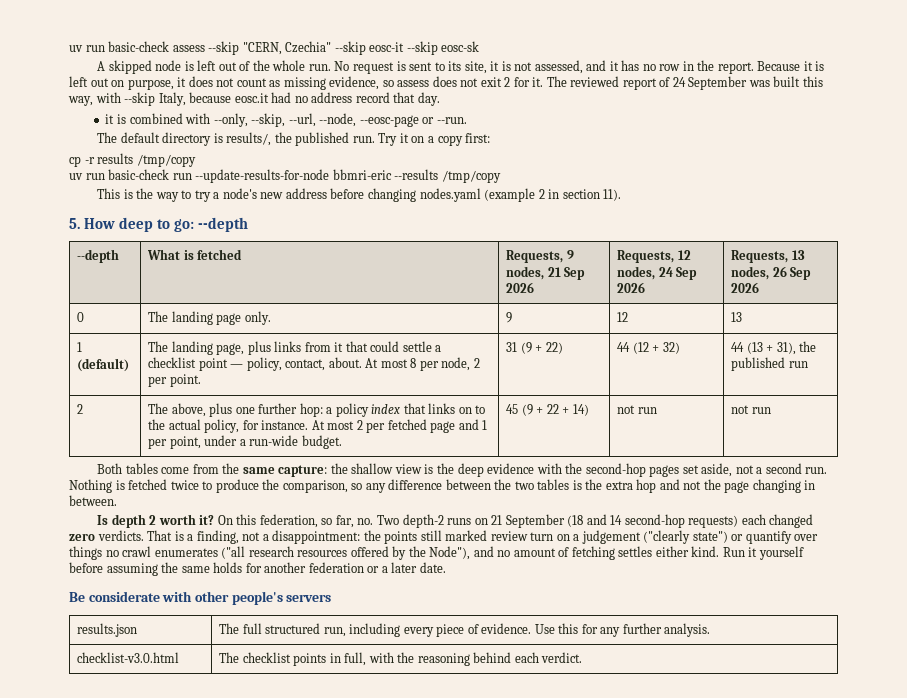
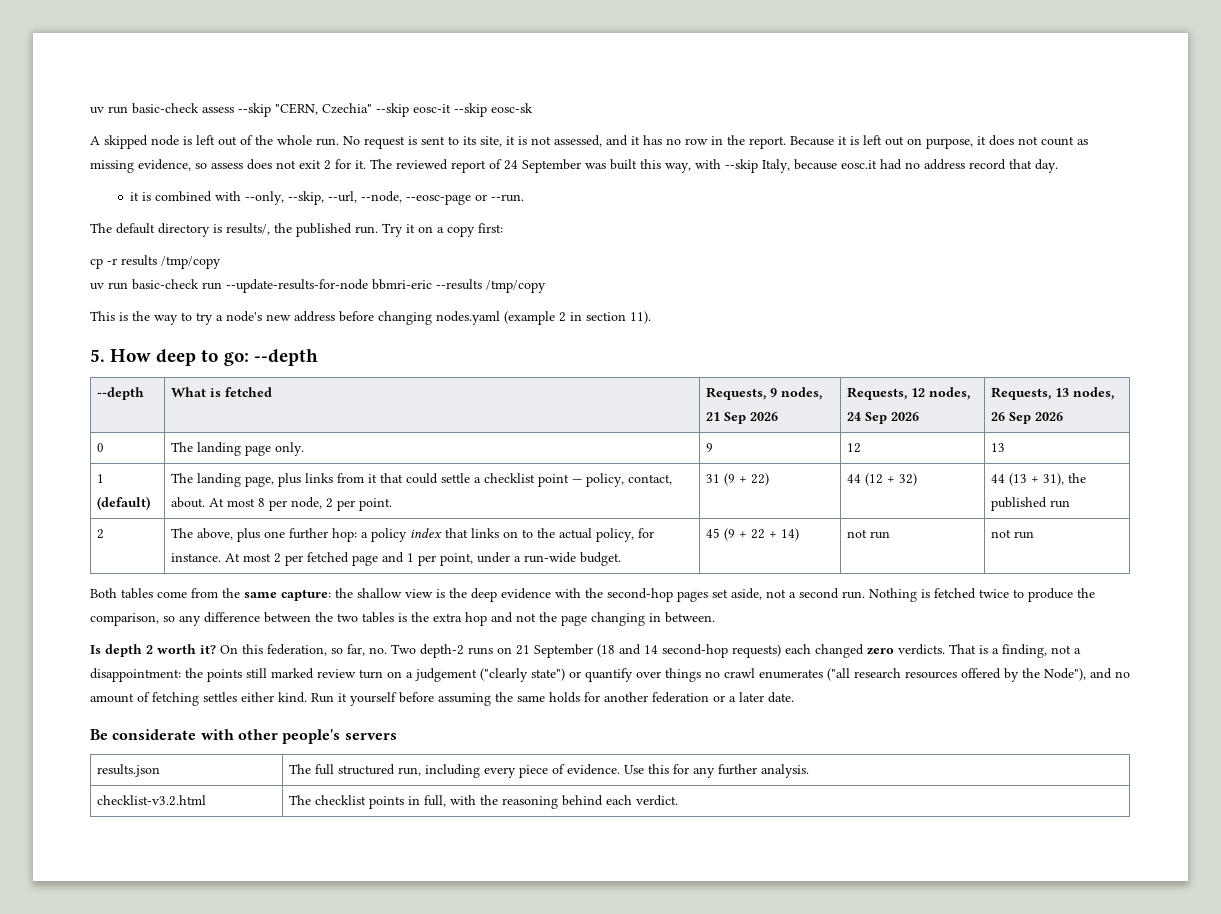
[77,652,180,663] checklist-v3.0.html -> [97,795,207,806] checklist-v3.2.html

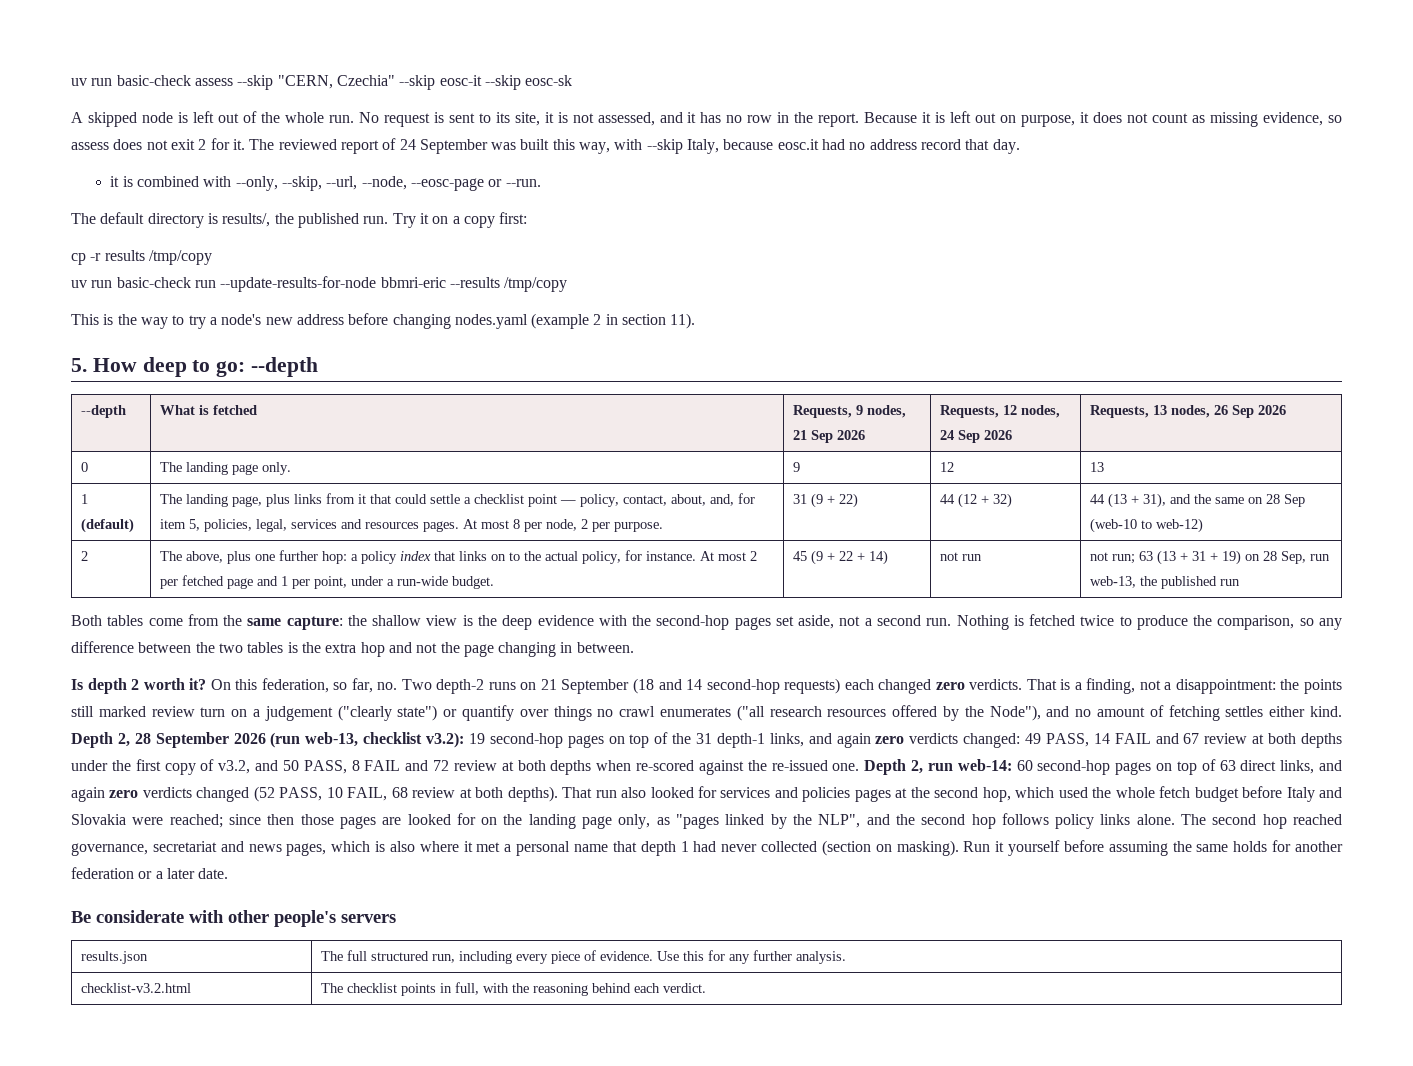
[171,497,206,508] about. -> [671,493,756,506] [160,519,460,532] about, and, for item 5, policies, legal, services and resources pages.
[359,498,393,511] point. -> [614,522,664,532] purpose.
[1068,473,1087,483] [991,497,1071,511] the published run -> [1170,494,1306,507] [1090,518,1204,533] and the same on 28 Sep (web-10 to web-12)
(1012, 533) none -> [1112,550,1331,565] [1090,576,1218,589] run; 63 (13 + 31 + 19) on 28 Sep, run web-13, the published
(307, 697) none -> [71,732,1343,748] [71,759,1342,775] [71,786,1343,802] [71,813,1342,829] [71,840,959,856] Depth 2, 28 September 2026 (run web-13, checklist v3.2): 19 second-hop pages on top of the 31 depth-1 links, and again zero verdicts changed: 49 PASS, 14 FAIL and 67 review at both depths under the first copy of v3.2, and 50 PASS, 8 FAIL and 72 review at both depths when re-scored against the re-issued one. Depth 2, run web-14: 60 second-hop pages on top of 63 direct links, and again zero verdicts changed (52 PASS, 10 FAIL, 68 review at both depths). That run also looked for services and policies pages at the second hop, which used the whole fetch budget before Italy and Slovakia were reached; since then those pages are looked for on the landing page only, as "pages linked by the NLP", and the second hop follows policy links alone. The second hop reached governance, secretariat and news pages, which is also where it met a personal name that depth 1 had never collected (section on masking).

